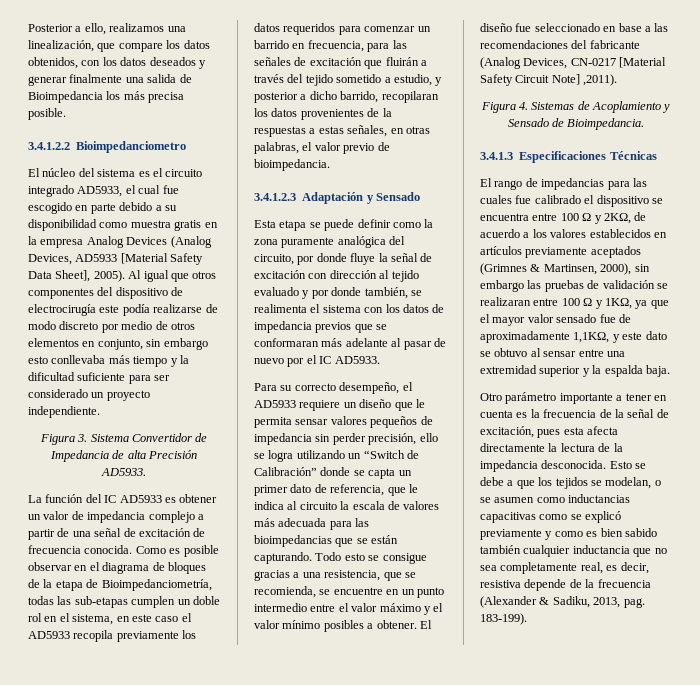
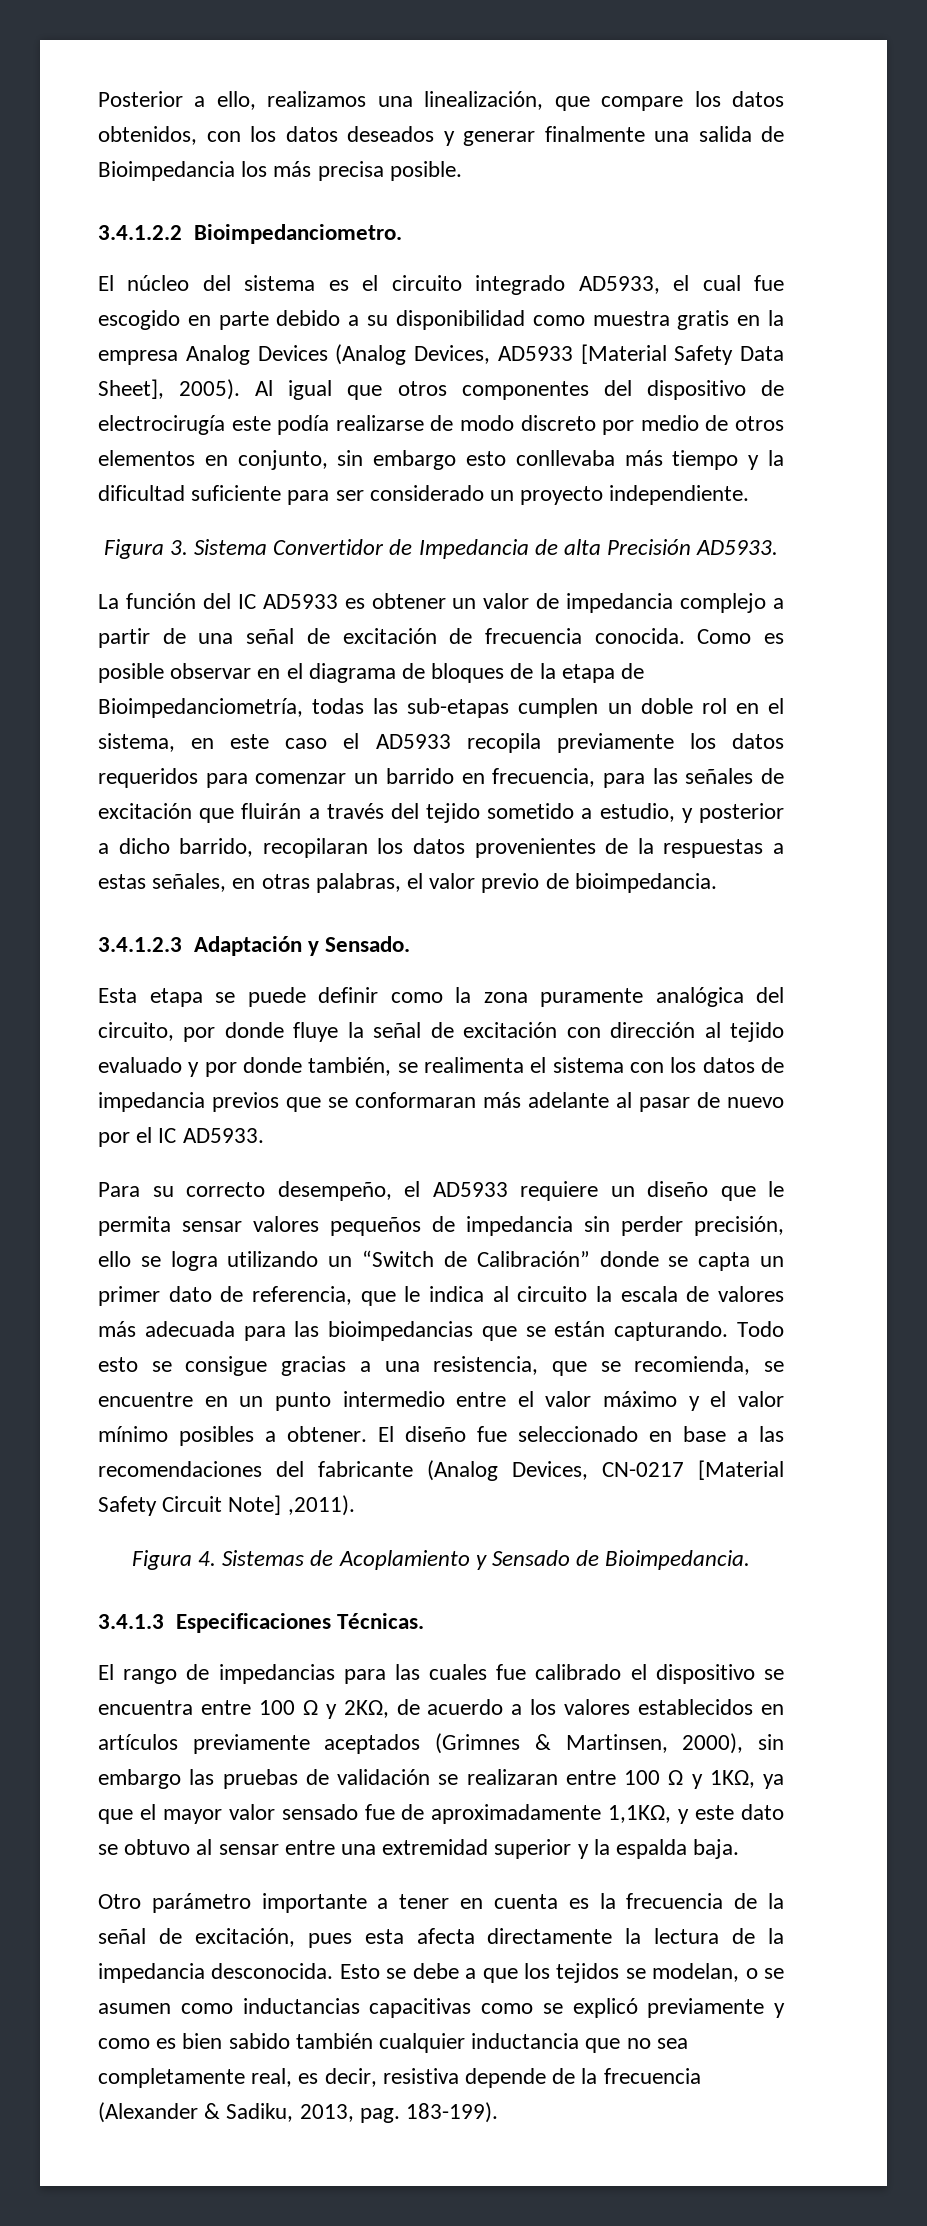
[76,141,187,153] Bioimpedanciometro -> [193,224,402,244] Bioimpedanciometro.
[376,192,420,201] Sensado -> [324,936,410,952] Sensado.
[609,151,657,160] Técnicas -> [336,1613,424,1629] Técnicas.

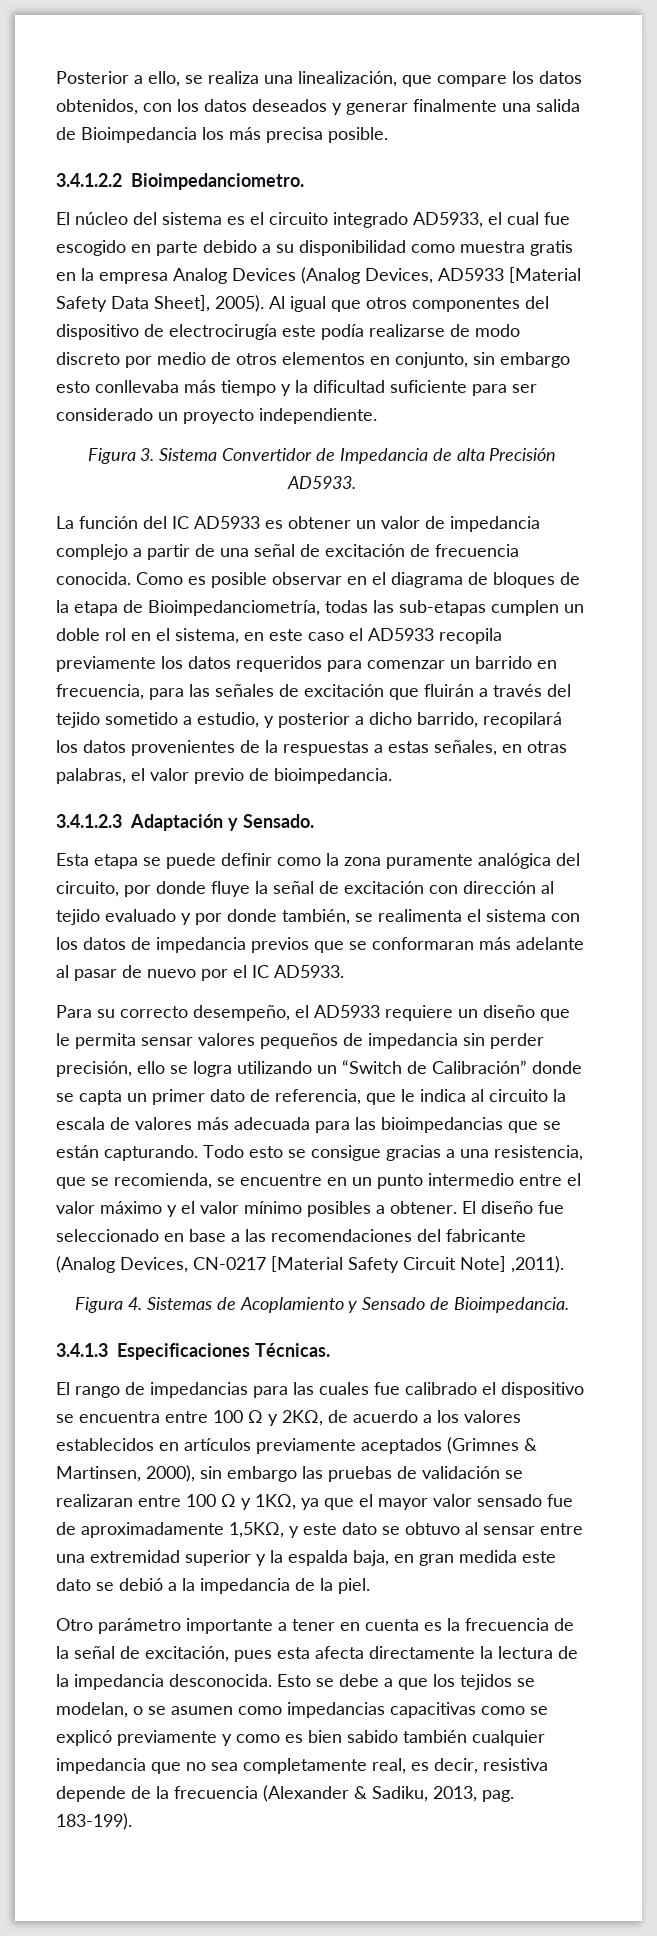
[267,91,367,107] realizamos -> [185,71,259,84] se realiza
[262,838,368,858] recopilaran -> [483,712,562,728] recopilará
[608,1805,672,1823] 1,1KΩ, -> [229,1522,284,1538] 1,5KΩ,
[693,1839,740,1859] baja. -> [353,1550,556,1566] [56,1578,370,1594] baja, en gran medida este dato se debió a la impedancia de la piel.
[242,1998,360,2014] inductancias -> [287,1702,385,1718] impedancias
[471,2033,580,2049] inductancia -> [56,1758,146,1774] impedancia

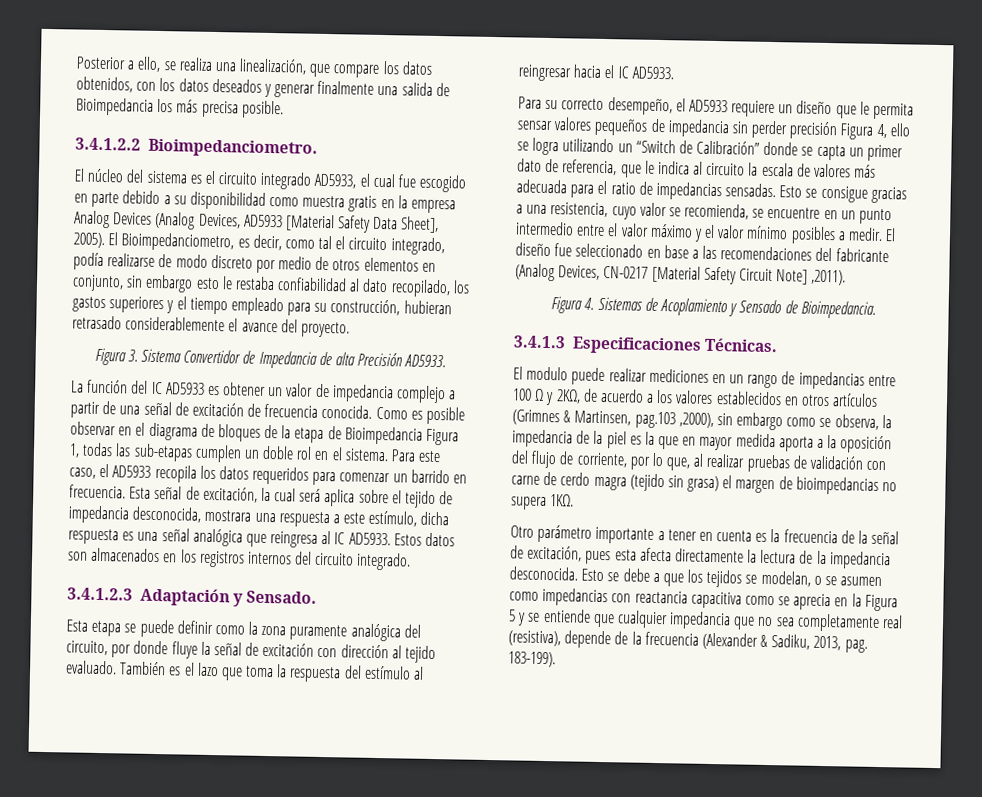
[269,296,549,312] [56,324,316,340] Al igual que otros componentes del dispositivo de electrocirugía este -> [108,232,445,256] El Bioimpedanciometro, es decir, como tal el circuito integrado,
[95,380,537,396] [56,408,377,424] conllevaba más tiempo y la dificultad suficiente para ser considerado un proyecto independiente. -> [221,276,470,298] [72,296,452,316] [72,315,350,338] le restaba confiabilidad al dato recopilado, los gastos superiores y el tiempo empleado para su construcción, hubieran retrasado considerablemente el avance del proyecto.
[148,600,320,616] Bioimpedanciometría, -> [344,426,460,446] [69,443,80,458] Bioimpedancia Figura 1,
[175,628,344,644] sistema, en este caso -> [344,448,442,463] [69,467,96,479] sistema. Para este caso,
[56,656,156,672] previamente -> (197, 473) none
[56,684,571,700] [56,712,562,728] [56,740,567,756] [56,768,392,784] frecuencia, para las señales de excitación que fluirán a través del tejido sometido a estudio, y posterior a dicho barrido, recopilará los datos provenientes de la respuestas a estas señales, en otras palabras, el valor previo de bioimpedancia. -> [69,484,454,509] [68,505,450,528] [68,528,456,548] [68,547,412,571] frecuencia. Esta señal de excitación, la cual será aplica sobre el tejido de impedancia desconocida, mostrara una respuesta a este estímulo, dicha respuesta es una señal analógica que reingresa al IC AD5933. Estos datos son almacenados en los registros internos del circuito integrado.
[105,909,580,925] [56,937,584,953] [56,965,228,981] evaluado y por donde también, se realimenta el sistema con los datos de impedancia previos que se conformaran más adelante al pasar de nuevo por -> [65,660,425,683] [518,64,603,82] evaluado. También es el lazo que toma la respuesta del estímulo al reingresar hacia
[56,1061,132,1077] precisión, -> [789,121,887,140] precisión Figura 4,
[355,1117,561,1133] [56,1145,283,1161] las bioimpedancias que se están capturando. Todo esto -> [597,180,803,201] el ratio de impedancias sensadas. Esto
[56,1177,86,1189] que -> [611,202,667,220] cuyo valor
[390,1201,457,1214] obtener. -> [848,227,884,242] medir.
[75,1382,584,1398] [56,1411,160,1423] rango de impedancias para las cuales fue calibrado el dispositivo se encuentra -> [526,366,865,390] modulo puede realizar mediciones en un rango de impedancias
[184,1437,537,1454] [56,1465,523,1482] [56,1494,573,1510] [56,1522,583,1538] [56,1550,556,1566] [56,1578,370,1594] artículos previamente aceptados (Grimnes & Martinsen, 2000), sin embargo las pruebas de validación se realizaran entre 100 Ω y 1KΩ, ya que el mayor valor sensado fue de aproximadamente 1,5KΩ, y este dato se obtuvo al sensar entre una extremidad superior y la espalda baja, en gran medida este dato se debió a la impedancia de la piel. -> [801,393,879,407] [512,409,892,431] [512,429,893,454] [511,450,887,473] [511,471,898,495] [511,494,575,511] otros artículos (Grimnes & Martinsen, pag.103 ,2000), sin embargo como se observa, la impedancia de la piel es la que en mayor medida aporta a la oposición del flujo de corriente, por lo que, al realizar pruebas de validación con carne de cerdo magra (tejido sin grasa) el margen de bioimpedancias no supera 1KΩ.
[390,1702,548,1718] [56,1730,467,1746] capacitivas como se explicó previamente y como es bien sabido también -> [611,590,898,612] [508,608,615,628] con reactancia capacitiva como se aprecia en la Figura 5 y se entiende que
[372,1758,548,1774] real, es decir, resistiva -> [882,615,904,629] [508,630,561,647] real (resistiva),

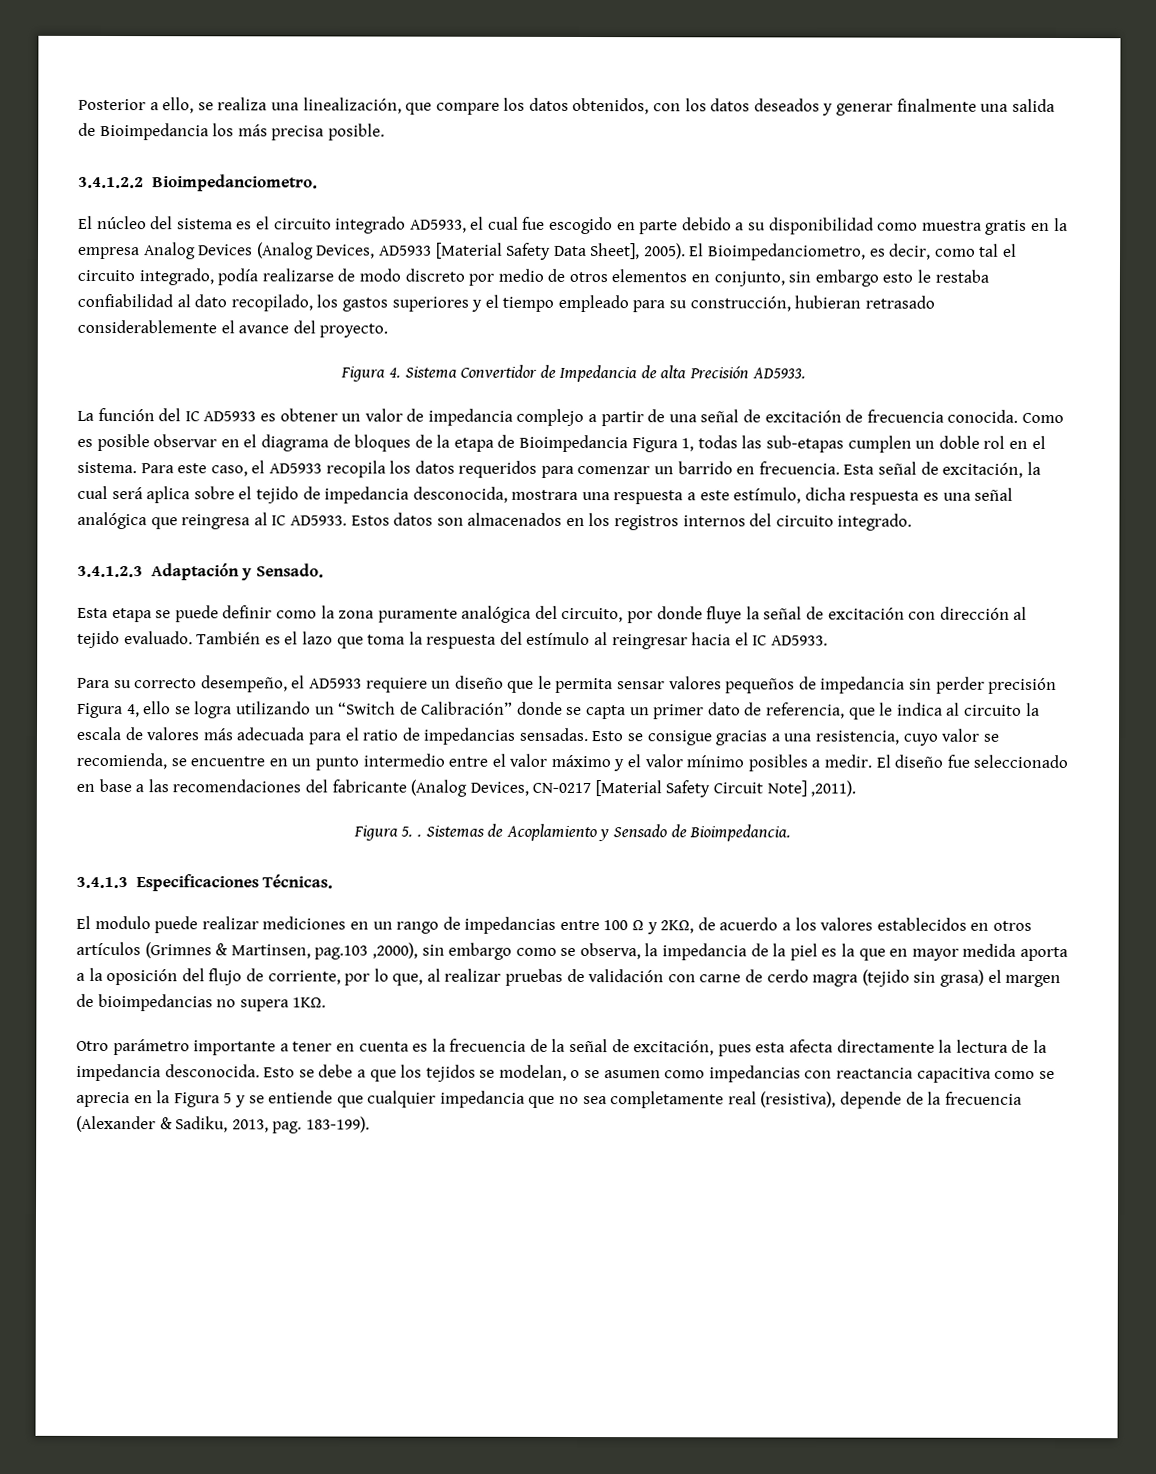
[127,349,138,362] 3. -> [388,367,401,378] 4.
[584,297,595,310] 4. -> [400,826,423,837] 5. .

